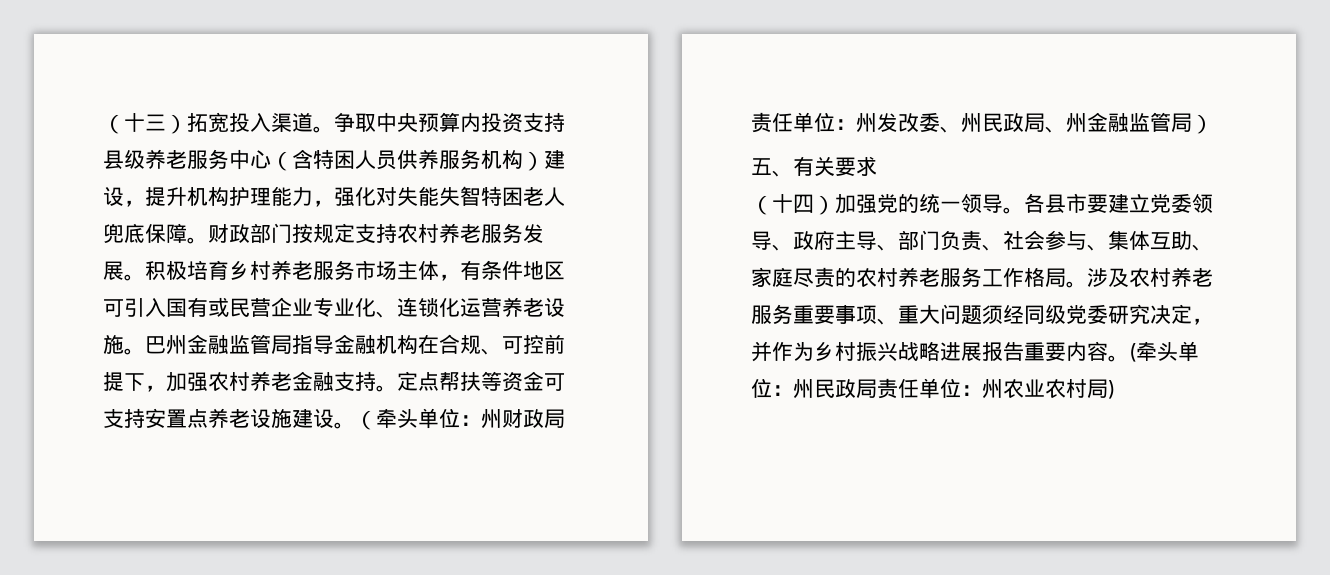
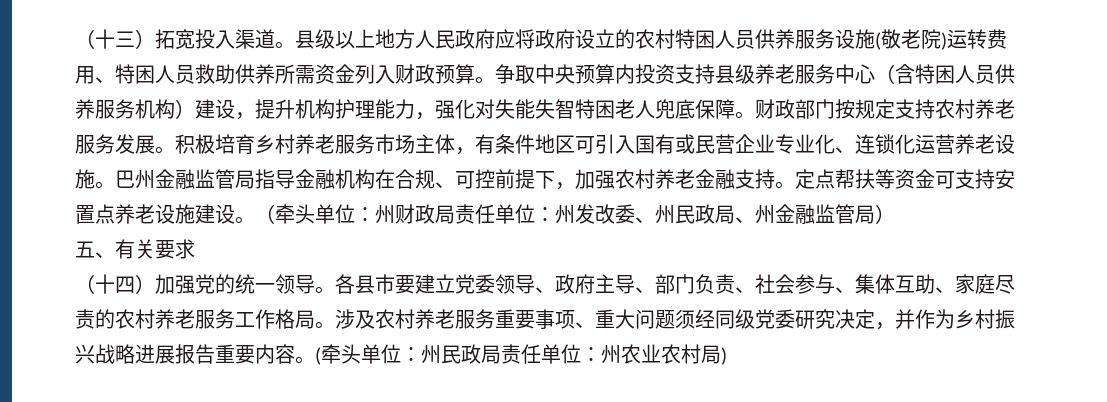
(334, 129) none -> [295,29,1007,50] [75,64,495,84] 县级以上地方人民政府应将政府设立的农村特困人员供养服务设施(敬老院)运转费用、特困人员救助供养所需资金列入财政预算。

